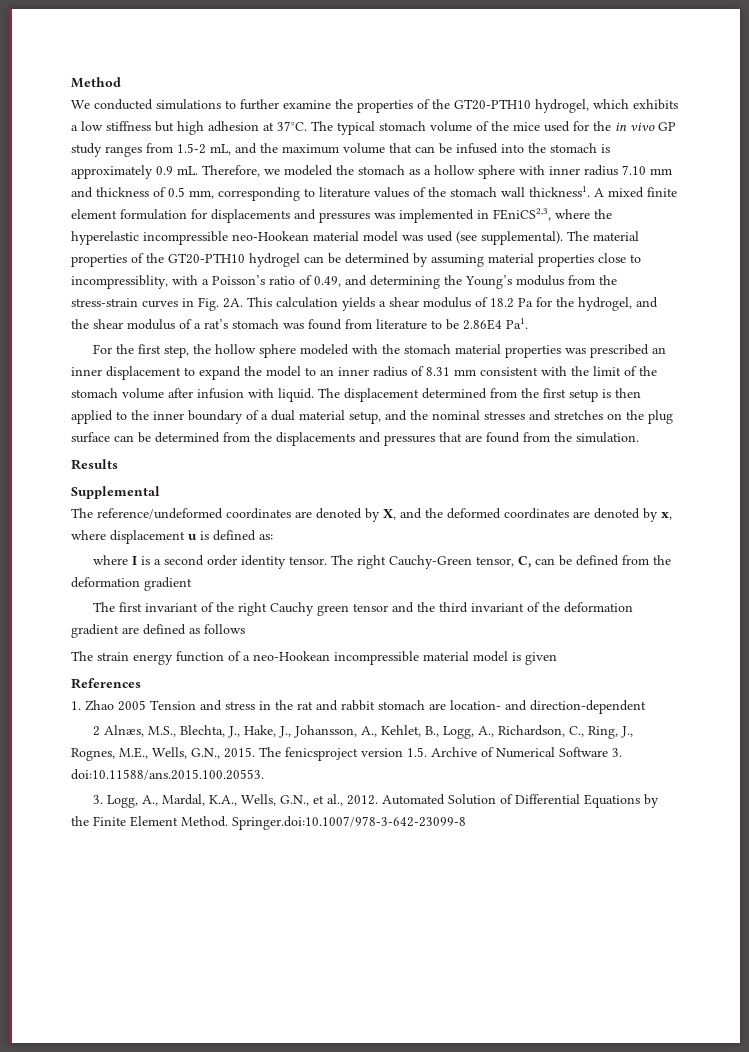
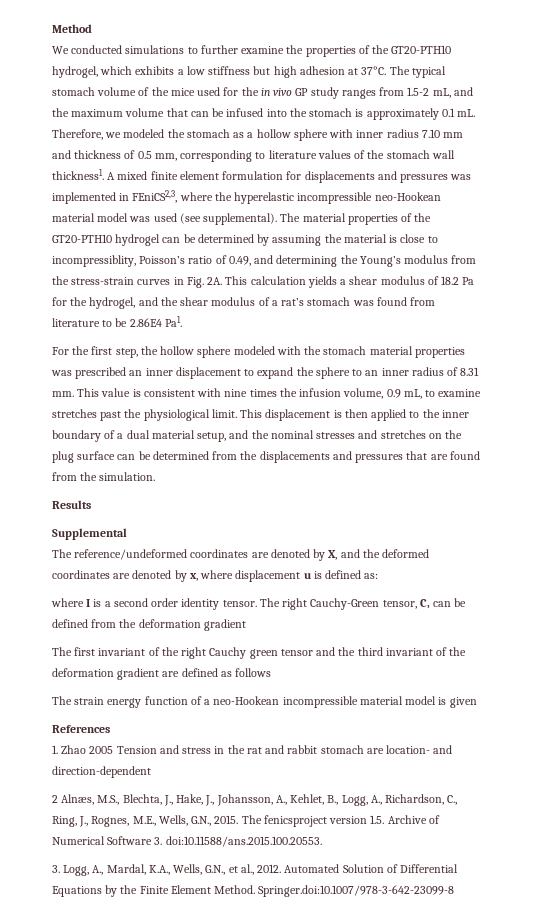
[156,166,173,175] 0.9 -> [441,108,455,117] 0.1
[488,253,594,267] material properties -> [324,234,398,243] the material is
[172,275,209,285] with a -> (136, 261) none
[266,366,301,377] model -> [315,367,350,379] sphere
[454,366,657,376] [71,388,598,402] mm consistent with the limit of the stomach volume after infusion with liquid. The displacement determined from the first setup -> [52,388,482,399] [52,409,331,421] mm. This value is consistent with nine times the infusion volume, 0.9 mL, to examine stretches past the physiological limit. This displacement

